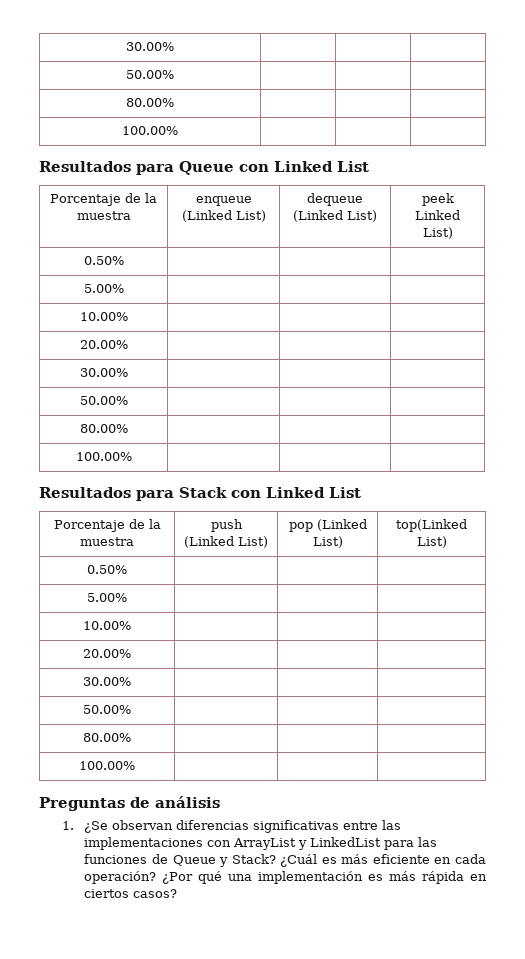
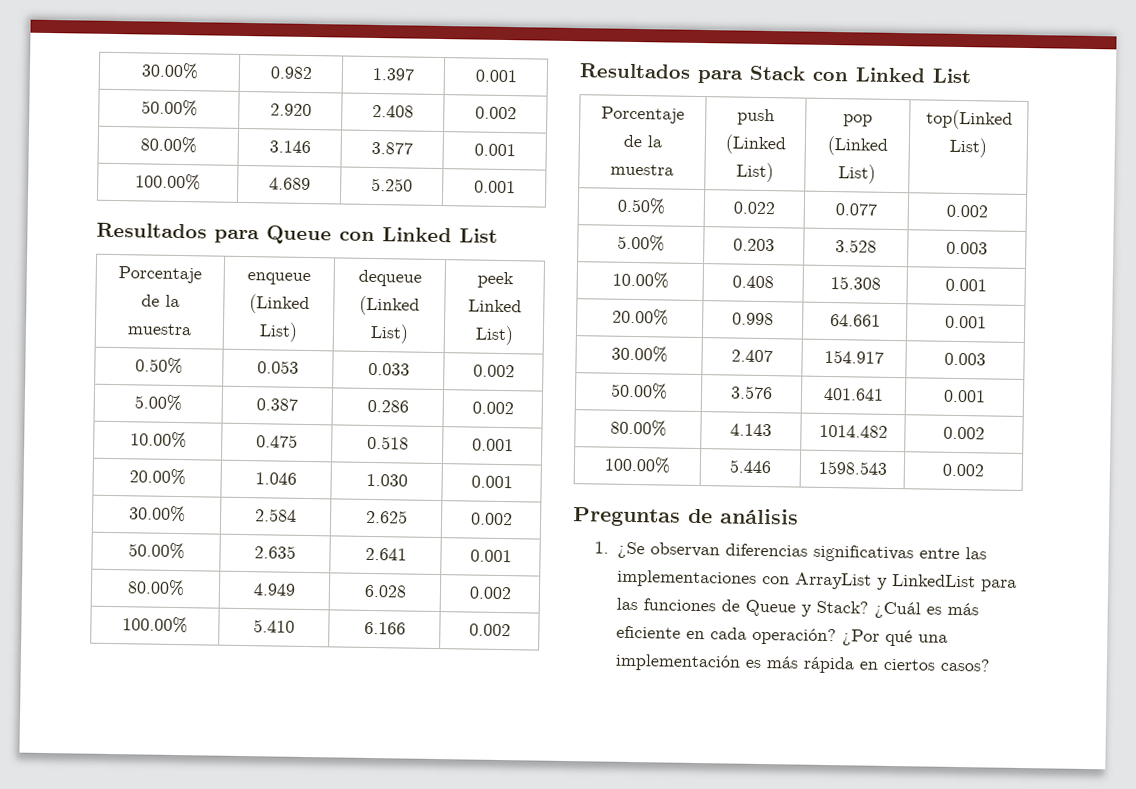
[126,42,174,51] [126,70,174,79] [126,98,174,107] [122,126,178,135] 30.00% | | | // 50.00% | | | // 80.00% | | | // 100.00% | | | -> [140,62,199,80] [269,66,312,80] [372,67,414,81] [474,69,517,83] [140,99,198,117] [269,103,312,117] [372,104,414,118] [474,106,517,120] [139,136,197,154] [268,140,311,154] [371,141,413,155] [473,143,516,157] [135,173,201,191] [268,177,311,191] [371,177,413,192] [473,180,516,194] 30.00% | 0.982 | 1.397 | 0.001 // 50.00% | 2.920 | 2.408 | 0.002 // 80.00% | 3.146 | 3.877 | 0.001 // 100.00% | 4.689 | 5.250 | 0.001
[83,284,124,293] [79,312,128,321] [79,340,128,349] [79,368,128,377] [79,396,128,405] [79,424,128,433] [75,452,132,461] | | // 5.00% | | | // 10.00% | | | // 20.00% | | | // 30.00% | | | // 50.00% | | | // 80.00% | | | // 100.00% | | | -> [257,360,299,374] [367,362,410,376] [472,364,515,378] [134,394,182,412] [256,398,298,411] [366,399,409,413] [471,401,514,415] [129,431,187,449] [256,434,298,448] [366,435,409,450] [471,438,514,452] [128,468,186,486] [255,472,297,485] [365,473,408,487] [470,475,513,489] [128,505,186,523] [255,508,297,522] [365,509,408,524] [469,512,513,526] [127,542,185,560] [254,545,296,559] [364,547,407,561] [469,549,512,563] [126,579,185,597] [253,583,296,596] [363,584,407,598] [468,586,512,600] [122,616,188,634] [253,619,295,633] [363,621,406,635] [468,623,511,637] 0.053 | 0.033 | 0.002 // 5.00% | 0.387 | 0.286 | 0.002 // 10.00% | 0.475 | 0.518 | 0.001 // 20.00% | 1.046 | 1.030 | 0.001 // 30.00% | 2.584 | 2.625 | 0.002 // 50.00% | 2.635 | 2.641 | 0.001 // 80.00% | 4.949 | 6.028 | 0.002 // 100.00% | 5.410 | 6.166 | 0.002
[87,593,127,602] [83,621,131,630] [83,649,131,658] [83,677,131,686] [83,705,131,714] [83,733,131,742] [79,761,135,770] | | // 5.00% | | | // 10.00% | | | // 20.00% | | | // 30.00% | | | // 50.00% | | | // 80.00% | | | // 100.00% | | | -> [733,201,775,215] [835,203,877,216] [946,204,988,218] [617,234,665,252] [733,238,775,252] [835,239,877,253] [946,241,988,255] [611,271,669,289] [732,275,774,289] [829,276,881,290] [945,278,987,292] [611,308,669,326] [732,312,774,326] [829,314,881,327] [945,315,987,329] [610,345,668,363] [731,349,773,363] [824,349,884,364] [944,352,986,366] [609,382,668,400] [730,385,773,400] [823,387,884,401] [943,389,986,403] [609,419,667,437] [730,423,772,437] [818,424,888,438] [943,426,985,440] [604,456,671,474] [729,459,772,474] [817,460,888,475] [942,463,984,477] 0.022 | 0.077 | 0.002 // 5.00% | 0.203 | 3.528 | 0.003 // 10.00% | 0.408 | 15.308 | 0.001 // 20.00% | 0.998 | 64.661 | 0.001 // 30.00% | 2.407 | 154.917 | 0.003 // 50.00% | 3.576 | 401.641 | 0.001 // 80.00% | 4.143 | 1014.482 | 0.002 // 100.00% | 5.446 | 1598.543 | 0.002

